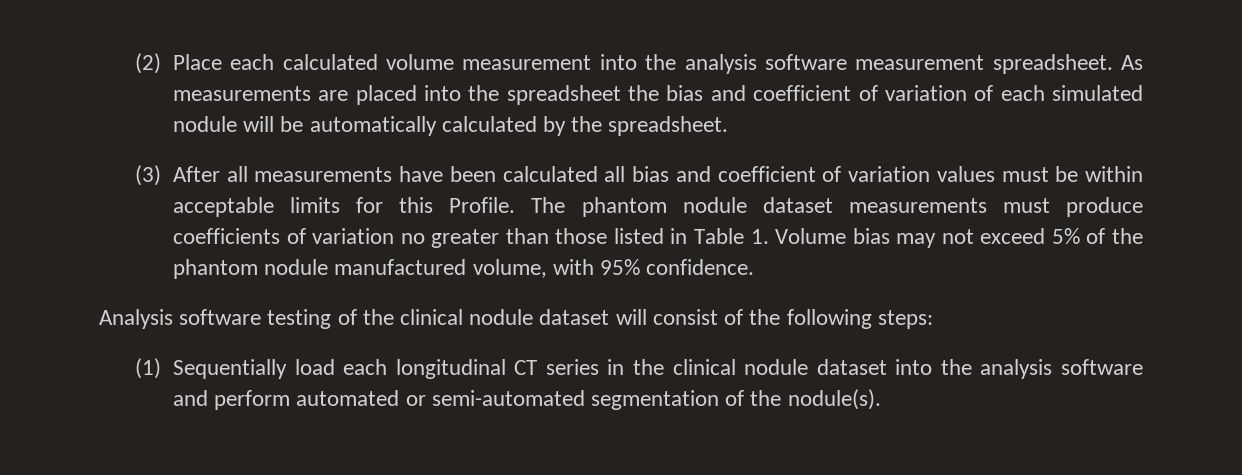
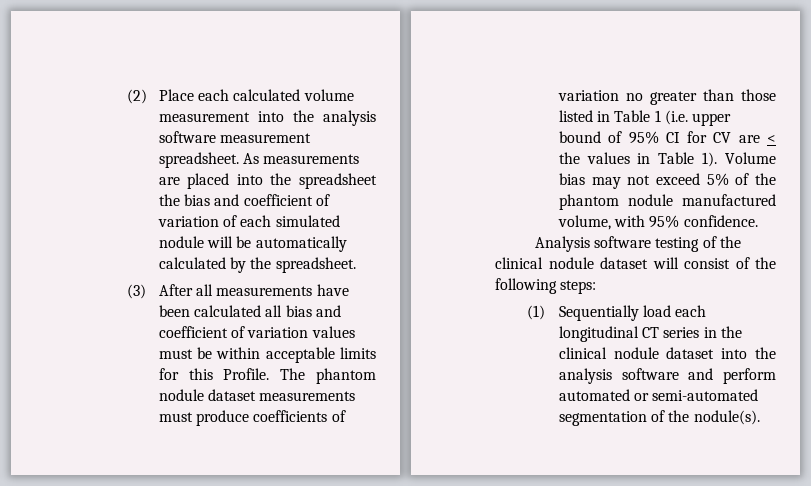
[750,229,769,244] 1. -> [654,110,732,126] [558,131,776,144] [558,152,718,167] 1 (i.e. upper bound of 95% CI for CV are < the values in Table 1).

